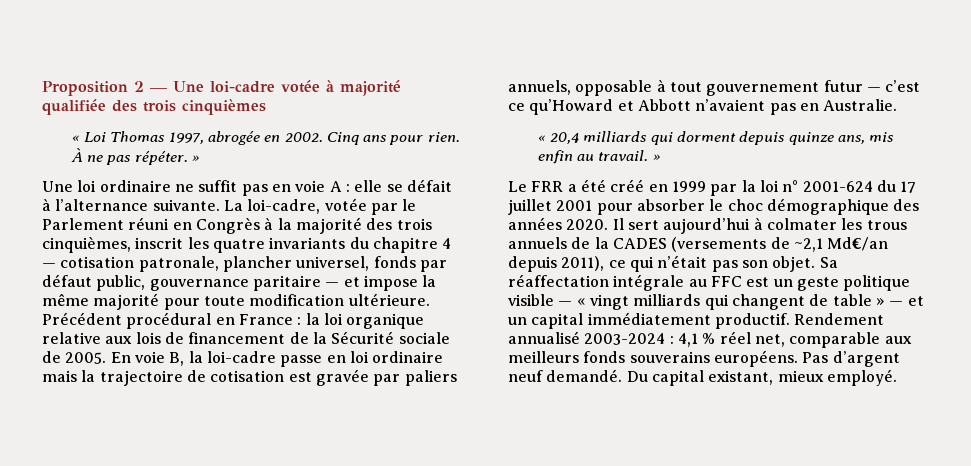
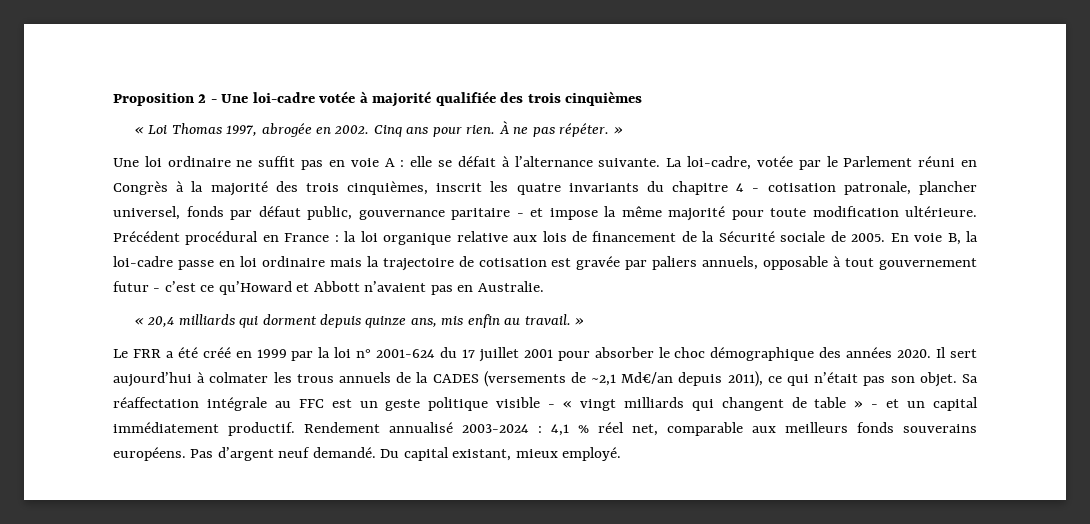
[150,88,167,92] — -> [210,99,217,103] -
[42,263,56,268] — -> [752,188,760,192] -
[325,282,340,287] — -> [516,213,524,217] -
[866,87,881,92] — -> [153,288,161,292] -
[558,301,573,306] — -> [548,404,556,408] -
[889,301,904,306] — -> [871,404,879,408] -

